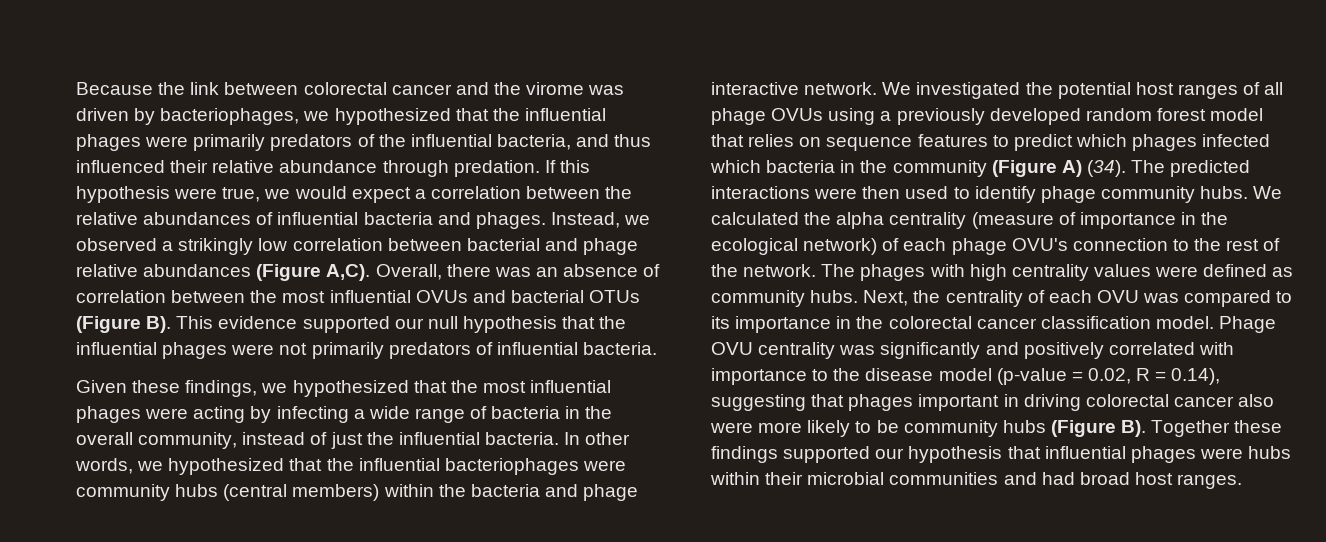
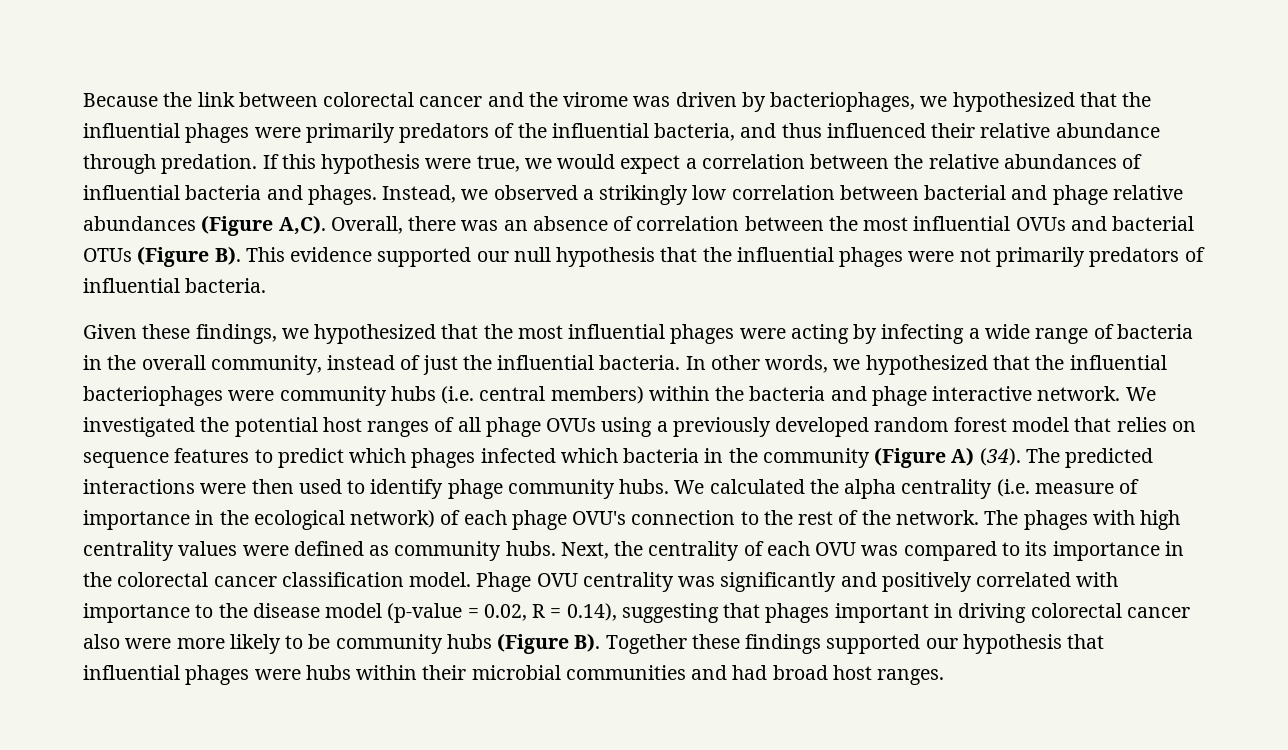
[223,484,288,501] (central -> [441,386,546,404] (i.e. central
[971,212,1054,229] (measure -> [996,479,1114,497] (i.e. measure

